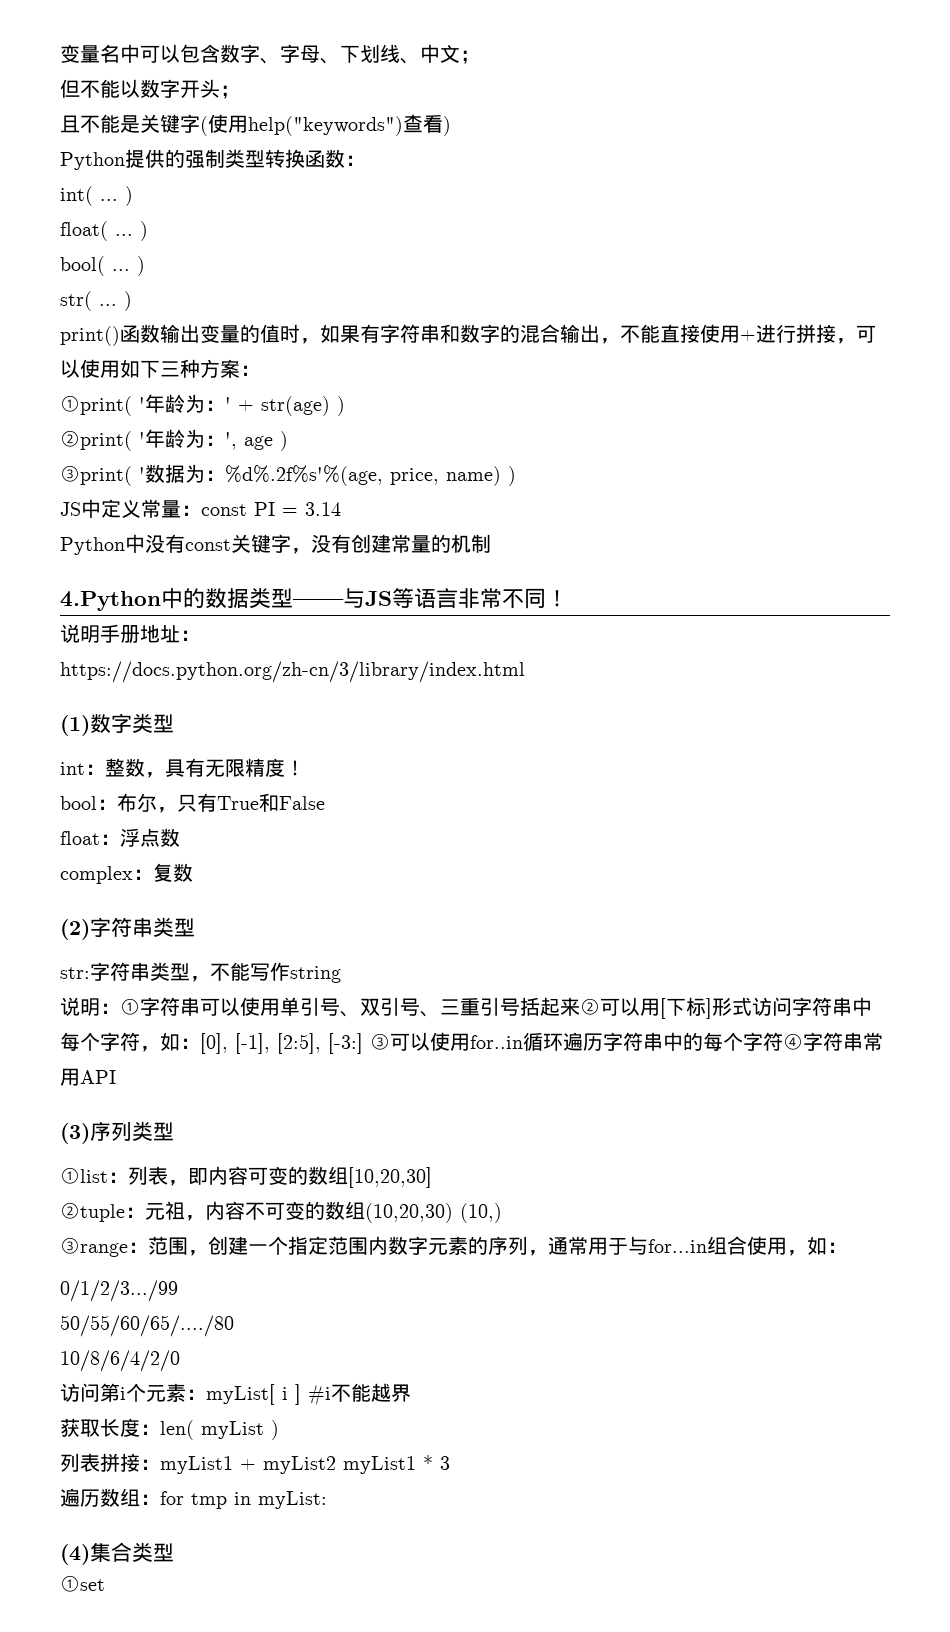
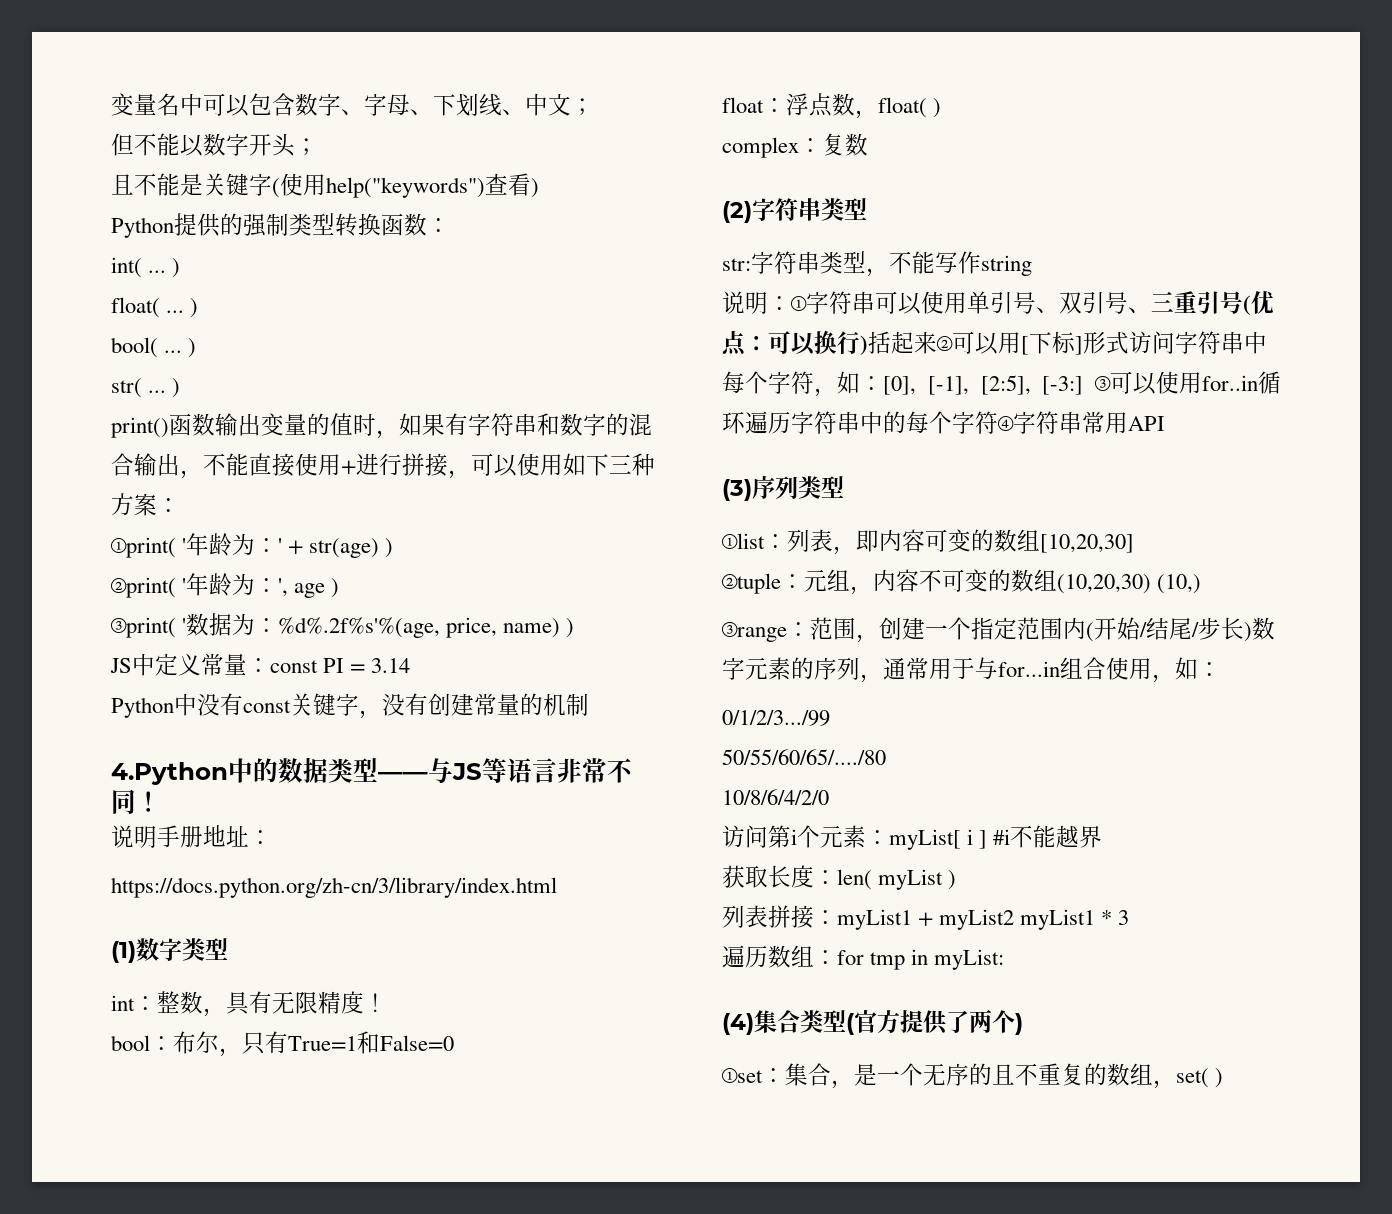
[217,793,325,812] True和False -> [288,1031,454,1054] True=1和False=0
(180, 837) none -> [855,97,942,119] ，float( )
(520, 1007) none -> [1243,291,1274,315] [722,330,868,356] (优点：可以换行)
[165,1201,185,1220] 祖 -> [827,569,850,591] 组
(388, 1245) none -> [1086,617,1252,642] (开始/结尾/步长)
[60,1575,105,1592] // ①set -> [846,1010,1023,1035] [722,1063,1224,1089] (官方提供了两个) // ①set：集合，是一个无序的且不重复的数组，set( )

